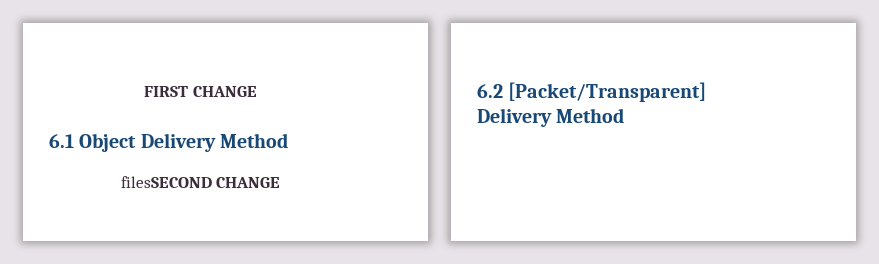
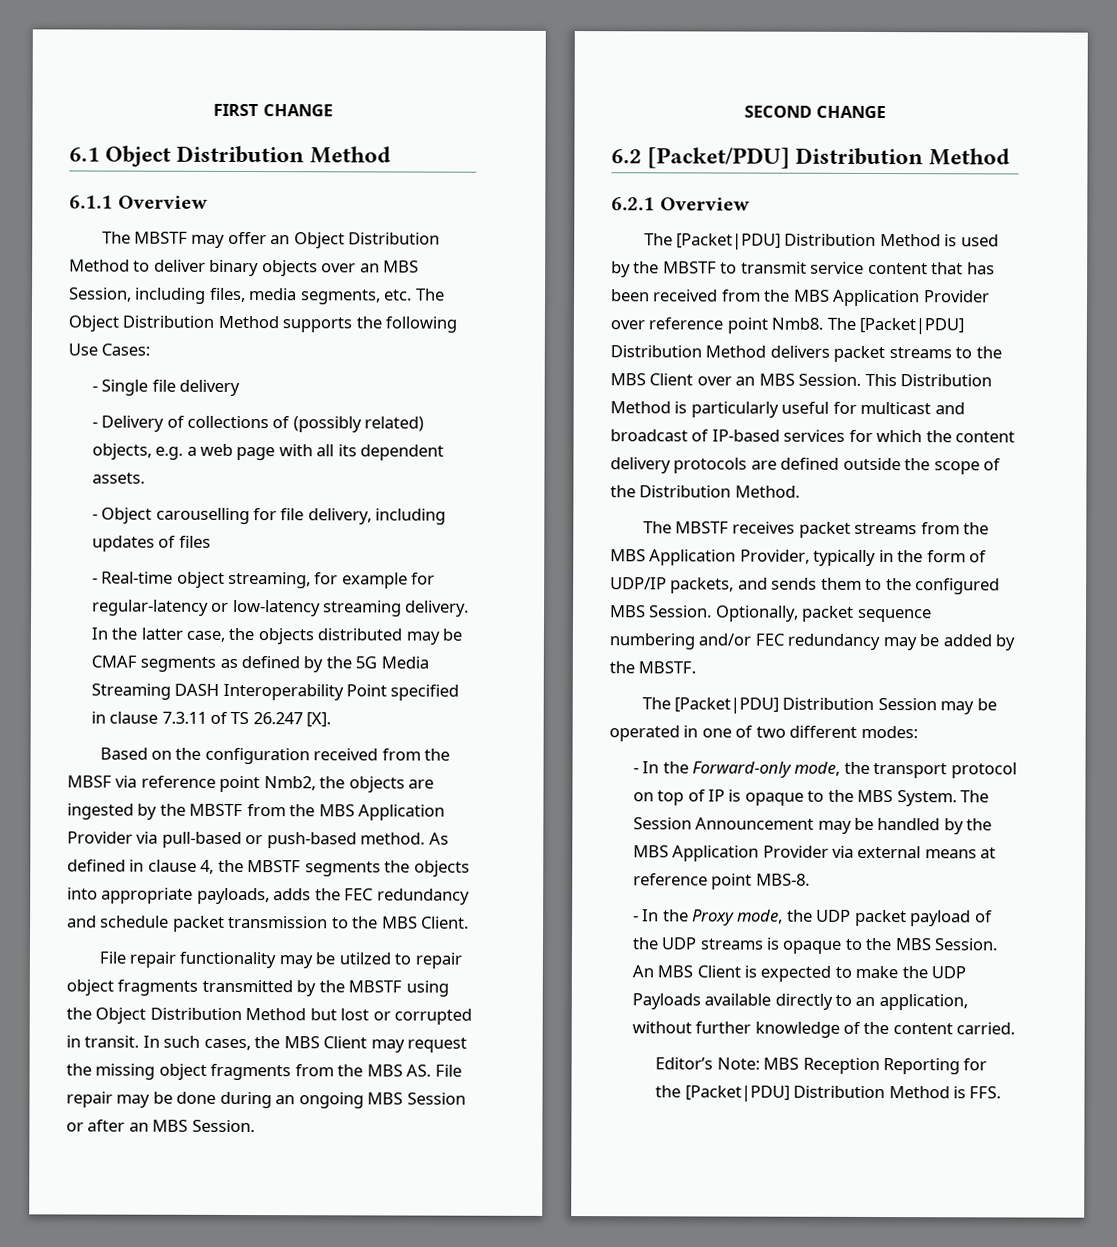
[140,133,289,152] [120,176,212,188] Delivery Method // filesSECOND -> [176,145,391,164] [69,195,208,209] [101,231,441,249] [69,259,420,277] [69,287,445,305] [68,315,458,333] [68,343,151,356] [91,379,240,396] [91,415,425,433] [91,443,445,461] [91,472,145,484] [91,507,447,525] [91,535,211,552] [91,571,436,589] [91,599,470,617] [90,627,463,645] [90,655,429,673] [90,683,460,701] [90,711,332,728] [99,747,451,765] [67,775,435,793] [67,803,446,821] [67,831,449,849] [67,859,470,877] [67,887,470,905] [67,915,470,932] [98,951,462,969] [66,979,449,997] [66,1007,473,1025] [66,1035,468,1053] [66,1063,462,1081] [66,1091,466,1109] [66,1119,255,1133] [744,105,813,118] Distribution Method // 6.1.1 Overview // The MBSTF may offer an Object Distribution Method to deliver binary objects over an MBS Session, including files, media segments, etc. The Object Distribution Method supports the following Use Cases: // - Single file delivery // - Delivery of collections of (possibly related) objects, e.g. a web page with all its dependent assets. // - Object carouselling for file delivery, including updates of files // - Real-time object streaming, for example for regular-latency or low-latency streaming delivery. In the latter case, the objects distributed may be CMAF segments as defined by the 5G Media Streaming DASH Interoperability Point specified in clause 7.3.11 of TS 26.247 [X]. // Based on the configuration received from the MBSF via reference point Nmb2, the objects are ingested by the MBSTF from the MBS Application Provider via pull-based or push-based method. As defined in clause 4, the MBSTF segments the objects into appropriate payloads, adds the FEC redundancy and schedule packet transmission to the MBS Client. // File repair functionality may be utilzed to repair object fragments transmitted by the MBSTF using the Object Distribution Method but lost or corrupted in transit. In such cases, the MBS Client may request the missing object fragments from the MBS AS. File repair may be done during an ongoing MBS Session or after an MBS Session. // SECOND
[508,82,707,102] [477,108,625,127] [Packet/Transparent] Delivery Method -> [647,147,1010,169] [611,197,750,211] [643,233,999,250] [611,261,995,278] [611,289,990,307] [610,317,965,335] [610,345,1002,363] [610,373,993,387] [610,401,965,418] [610,429,1016,443] [610,457,1002,475] [610,485,800,498] [642,521,990,538] [610,549,988,566] [610,577,1001,595] [610,605,932,623] [609,633,1016,651] [609,661,697,674] [641,697,997,715] [609,725,918,742] [632,761,1017,779] [632,789,990,807] [632,817,993,835] [632,845,997,862] [632,873,810,890] [632,909,993,927] [631,937,999,954] [631,965,967,982] [631,993,968,1011] [631,1021,1016,1038] [655,1057,988,1075] [655,1085,1002,1102] [Packet/PDU] Distribution Method // 6.2.1 Overview // The [Packet|PDU] Distribution Method is used by the MBSTF to transmit service content that has been received from the MBS Application Provider over reference point Nmb8. The [Packet|PDU] Distribution Method delivers packet streams to the MBS Client over an MBS Session. This Distribution Method is particularly useful for multicast and broadcast of IP-based services for which the content delivery protocols are defined outside the scope of the Distribution Method. // The MBSTF receives packet streams from the MBS Application Provider, typically in the form of UDP/IP packets, and sends them to the configured MBS Session. Optionally, packet sequence numbering and/or FEC redundancy may be added by the MBSTF. // The [Packet|PDU] Distribution Session may be operated in one of two different modes: // - In the Forward-only mode, the transport protocol on top of IP is opaque to the MBS System. The Session Announcement may be handled by the MBS Application Provider via external means at reference point MBS-8. // - In the Proxy mode, the UDP packet payload of the UDP streams is opaque to the MBS Session. An MBS Client is expected to make the UDP Payloads available directly to an application, without further knowledge of the content carried. // Editor’s Note: MBS Reception Reporting for the [Packet|PDU] Distribution Method is FFS.

